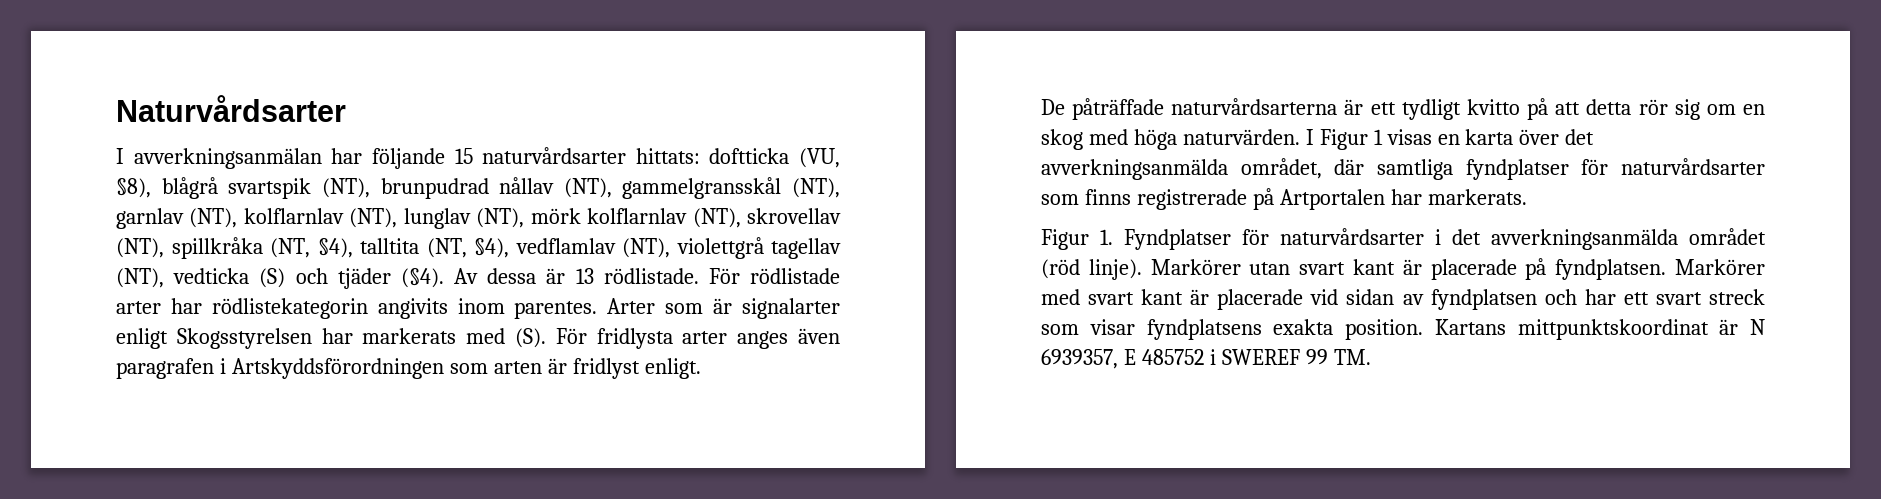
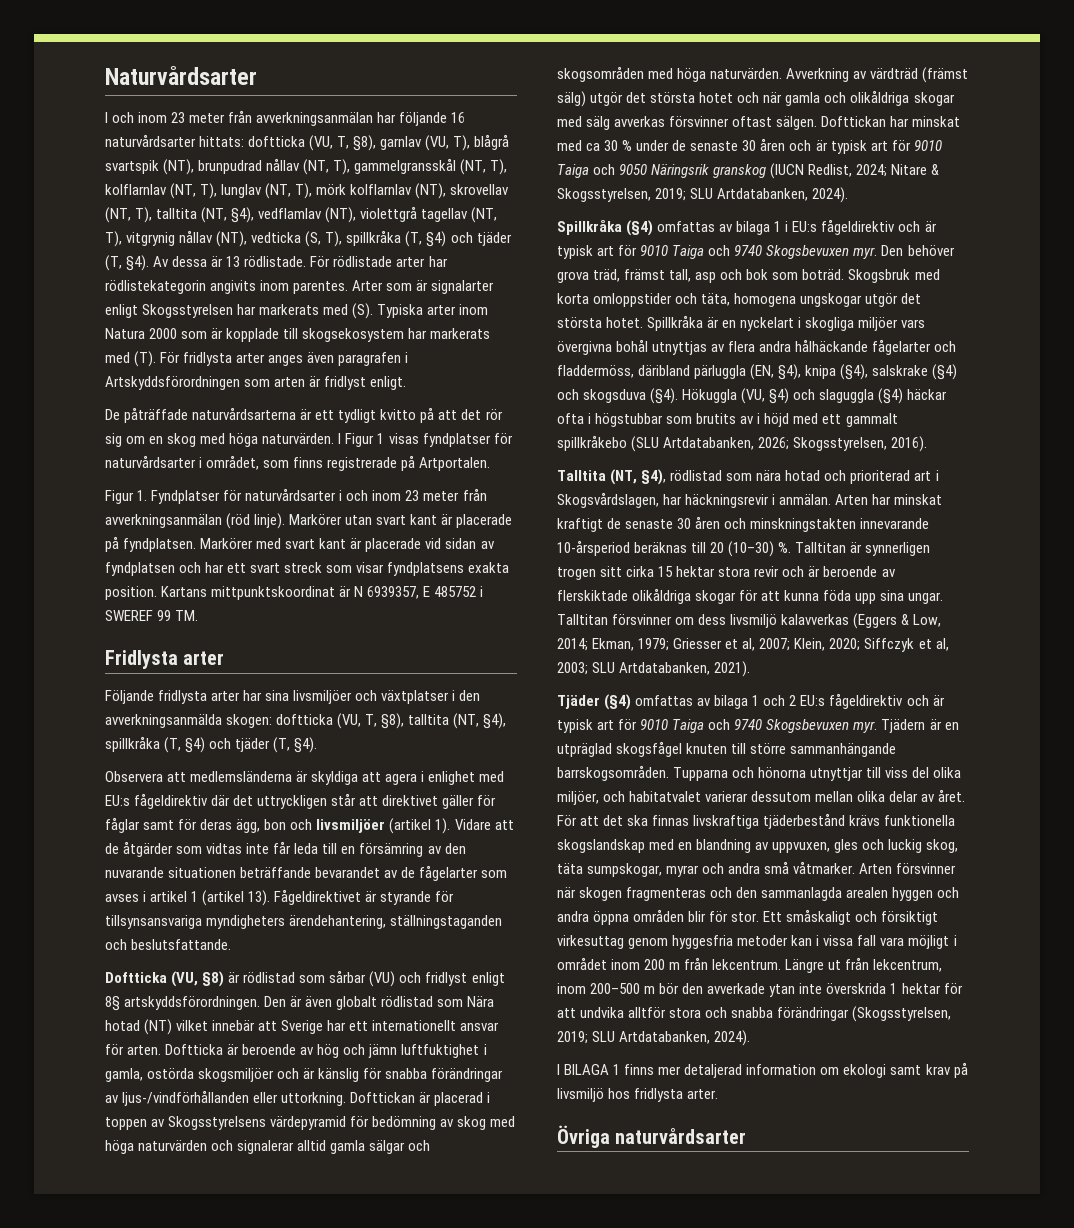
(124, 156) none -> [112,110,253,123] och inom 23 meter från
[454,148,473,164] 15 -> [451,112,466,123] 16
[116,178,151,198] §8), -> [337,135,471,151] T, §8), garnlav (VU, T),
[563,177,840,199] [116,208,841,229] [116,237,353,259] (NT), gammelgransskål (NT), garnlav (NT), kolflarnlav (NT), lunglav (NT), mörk kolflarnlav (NT), skrovellav (NT), spillkråka (NT, §4), -> [303,158,508,175] [105,183,510,199] [105,207,153,223] (NT, T), gammelgransskål (NT, T), kolflarnlav (NT, T), lunglav (NT, T), mörk kolflarnlav (NT), skrovellav (NT, T),
[116,268,444,289] (NT), vedticka (S) och tjäder (§4). -> [471,207,498,223] [105,230,512,247] [105,255,150,271] (NT, T), vitgrynig nållav (NT), vedticka (S, T), spillkråka (T, §4) och tjäder (T, §4).
(546, 338) none -> [377,304,489,318] [105,328,491,342] [105,351,157,367] Typiska arter inom Natura 2000 som är kopplade till skogsekosystem har markerats med (T).
[1586,99,1632,115] detta -> [461,409,482,420] det
[1437,129,1595,145] [1041,158,1453,180] en karta över det avverkningsanmälda området, där samtliga -> (419, 438) none
(1765, 166) none -> [199,455,260,470] i området,
[1279,189,1527,210] Artportalen har markerats. -> [419,457,491,471] Artportalen.
[1452,228,1766,250] det avverkningsanmälda området -> [346,488,487,501] [105,514,222,528] och inom 23 meter från avverkningsanmälan
(1371, 357) none -> [105,650,225,669] [105,690,481,704] [105,713,507,729] [105,736,318,753] [105,771,505,785] [105,793,497,809] [105,817,514,834] [105,841,466,857] [105,865,508,881] [105,889,455,906] [105,915,503,929] [105,939,232,950] [105,970,505,987] [105,996,495,1011] [105,1019,500,1035] [105,1044,487,1058] [105,1068,504,1082] [105,1090,491,1106] [105,1116,516,1130] [105,1140,431,1154] [557,66,969,83] [557,90,955,107] [557,116,961,130] [557,138,942,154] [557,163,940,179] [557,187,849,203] [557,219,937,236] [557,245,955,259] [557,269,940,283] [557,293,922,307] [557,315,926,331] [557,339,957,355] [557,364,958,380] [557,388,948,404] [557,413,898,427] [557,435,928,452] [557,469,939,485] [557,492,943,508] [557,516,930,532] [557,540,931,557] [557,566,896,580] [557,588,944,604] [557,613,942,629] [557,638,949,652] [557,661,751,677] [557,693,945,710] [557,719,959,733] [557,741,897,757] [557,765,962,781] [557,789,966,805] [557,813,956,829] [557,839,959,853] [557,861,957,877] [557,887,960,901] [557,909,939,925] [557,935,957,949] [557,957,943,973] [557,983,963,997] [557,1006,952,1022] [557,1030,751,1046] [557,1062,968,1078] [557,1088,719,1102] [557,1125,747,1148] // Fridlysta arter // Följande fridlysta arter har sina livsmiljöer och växtplatser i den avverkningsanmälda skogen: doftticka (VU, T, §8), talltita (NT, §4), spillkråka (T, §4) och tjäder (T, §4). // Observera att medlemsländerna är skyldiga att agera i enlighet med EU:s fågeldirektiv där det uttryckligen står att direktivet gäller för fåglar samt för deras ägg, bon och livsmiljöer (artikel 1). Vidare att de åtgärder som vidtas inte får leda till en försämring av den nuvarande situationen beträffande bevarandet av de fågelarter som avses i artikel 1 (artikel 13). Fågeldirektivet är styrande för tillsynsansvariga myndigheters ärendehantering, ställningstaganden och beslutsfattande. // Doftticka (VU, §8) är rödlistad som sårbar (VU) och fridlyst enligt 8§ artskyddsförordningen. Den är även globalt rödlistad som Nära hotad (NT) vilket innebär att Sverige har ett internationellt ansvar för arten. Doftticka är beroende av hög och jämn luftfuktighet i gamla, ostörda skogsmiljöer och är känslig för snabba förändringar av ljus-/vindförhållanden eller uttorkning. Dofttickan är placerad i toppen av Skogsstyrelsens värdepyramid för bedömning av skog med höga naturvärden och signalerar alltid gamla sälgar och skogsområden med höga naturvärden. Avverkning av värdträd (främst sälg) utgör det största hotet och när gamla och olikåldriga skogar med sälg avverkas försvinner oftast sälgen. Dofttickan har minskat med ca 30 % under de senaste 30 åren och är typisk art för 9010 Taiga och 9050 Näringsrik granskog (IUCN Redlist, 2024; Nitare & Skogsstyrelsen, 2019; SLU Artdatabanken, 2024). // Spillkråka (§4) omfattas av bilaga 1 i EU:s fågeldirektiv och är typisk art för 9010 Taiga och 9740 Skogsbevuxen myr. Den behöver grova träd, främst tall, asp och bok som boträd. Skogsbruk med korta omloppstider och täta, homogena ungskogar utgör det största hotet. Spillkråka är en nyckelart i skogliga miljöer vars övergivna bohål utnyttjas av flera andra hålhäckande fågelarter och fladdermöss, däribland pärluggla (EN, §4), knipa (§4), salskrake (§4) och skogsduva (§4). Hökuggla (VU, §4) och slaguggla (§4) häckar ofta i högstubbar som brutits av i höjd med ett gammalt spillkråkebo (SLU Artdatabanken, 2026; Skogsstyrelsen, 2016). // Talltita (NT, §4), rödlistad som nära hotad och prioriterad art i Skogsvårdslagen, har häckningsrevir i anmälan. Arten har minskat kraftigt de senaste 30 åren och minskningstakten innevarande 10-årsperiod beräknas till 20 (10–30) %. Talltitan är synnerligen trogen sitt cirka 15 hektar stora revir och är beroende av flerskiktade olikåldriga skogar för att kunna föda upp sina ungar. Talltitan försvinner om dess livsmiljö kalavverkas (Eggers & Low, 2014; Ekman, 1979; Griesser et al, 2007; Klein, 2020; Siffczyk et al, 2003; SLU Artdatabanken, 2021). // Tjäder (§4) omfattas av bilaga 1 och 2 EU:s fågeldirektiv och är typisk art för 9010 Taiga och 9740 Skogsbevuxen myr. Tjädern är en utpräglad skogsfågel knuten till större sammanhängande barrskogsområden. Tupparna och hönorna utnyttjar till viss del olika miljöer, och habitatvalet varierar dessutom mellan olika delar av året. För att det ska finnas livskraftiga tjäderbestånd krävs funktionella skogslandskap med en blandning av uppvuxen, gles och luckig skog, täta sumpskogar, myrar och andra små våtmarker. Arten försvinner när skogen fragmenteras och den sammanlagda arealen hyggen och andra öppna områden blir för stor. Ett småskaligt och försiktigt virkesuttag genom hyggesfria metoder kan i vissa fall vara möjligt i området inom 200 m från lekcentrum. Längre ut från lekcentrum, inom 200–500 m bör den avverkade ytan inte överskrida 1 hektar för att undvika alltför stora och snabba förändringar (Skogsstyrelsen, 2019; SLU Artdatabanken, 2024). // I BILAGA 1 finns mer detaljerad information om ekologi samt krav på livsmiljö hos fridlysta arter. // Övriga naturvårdsarter

